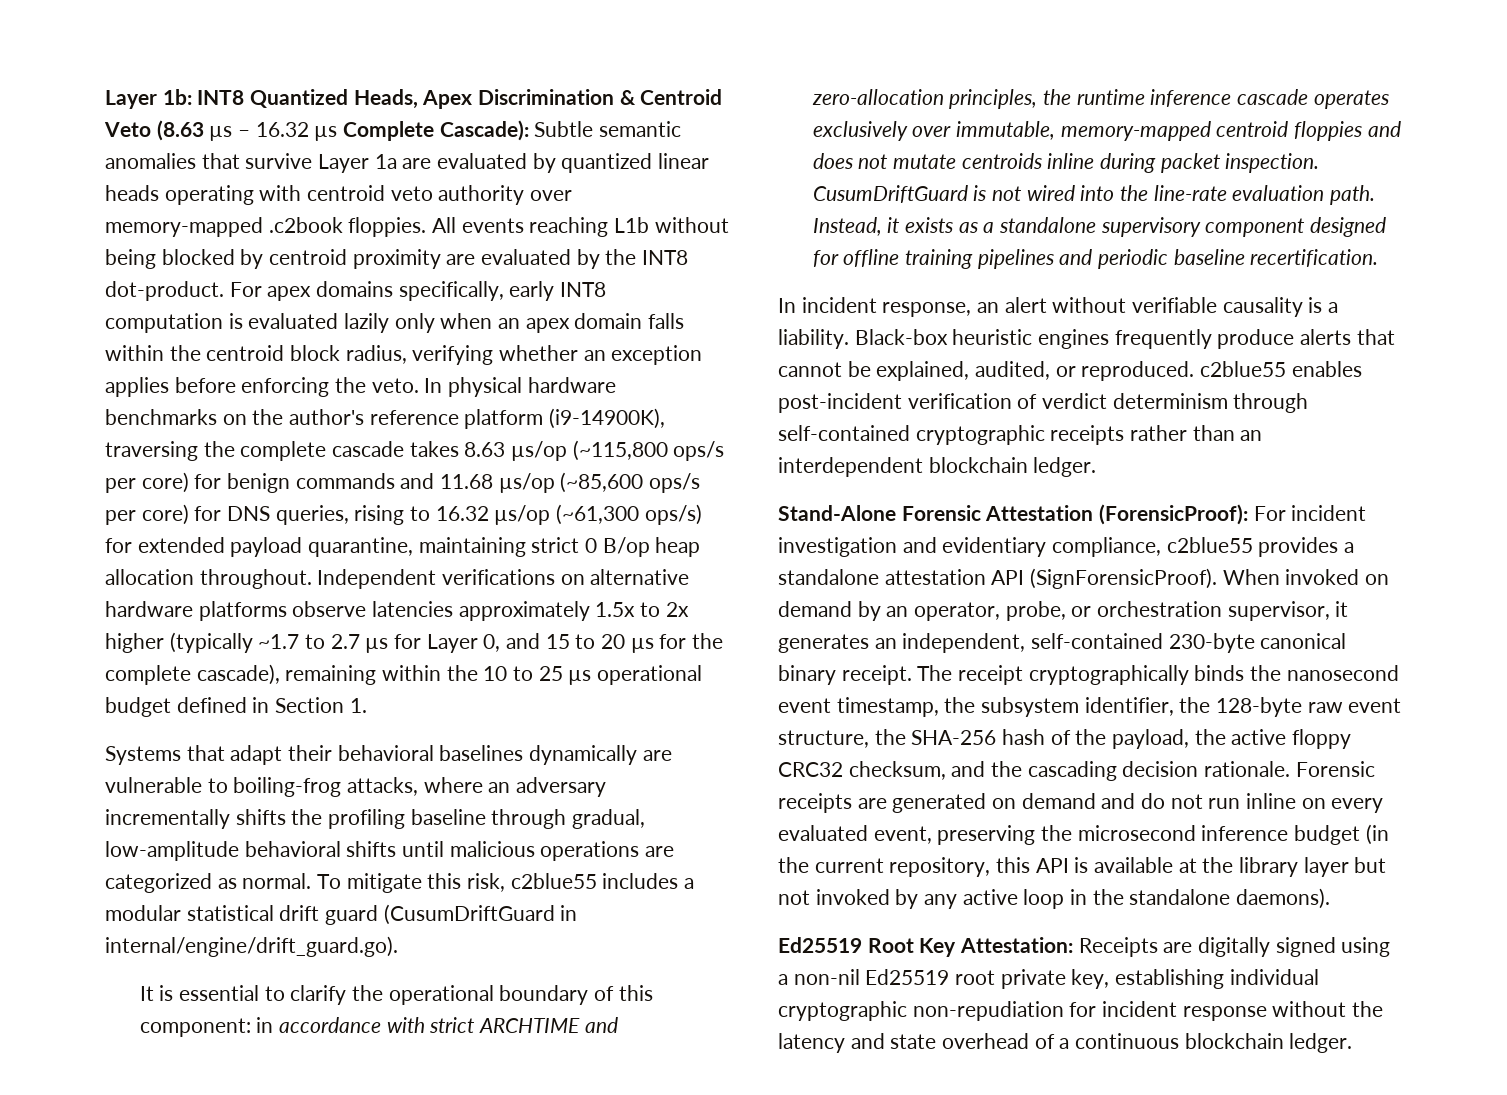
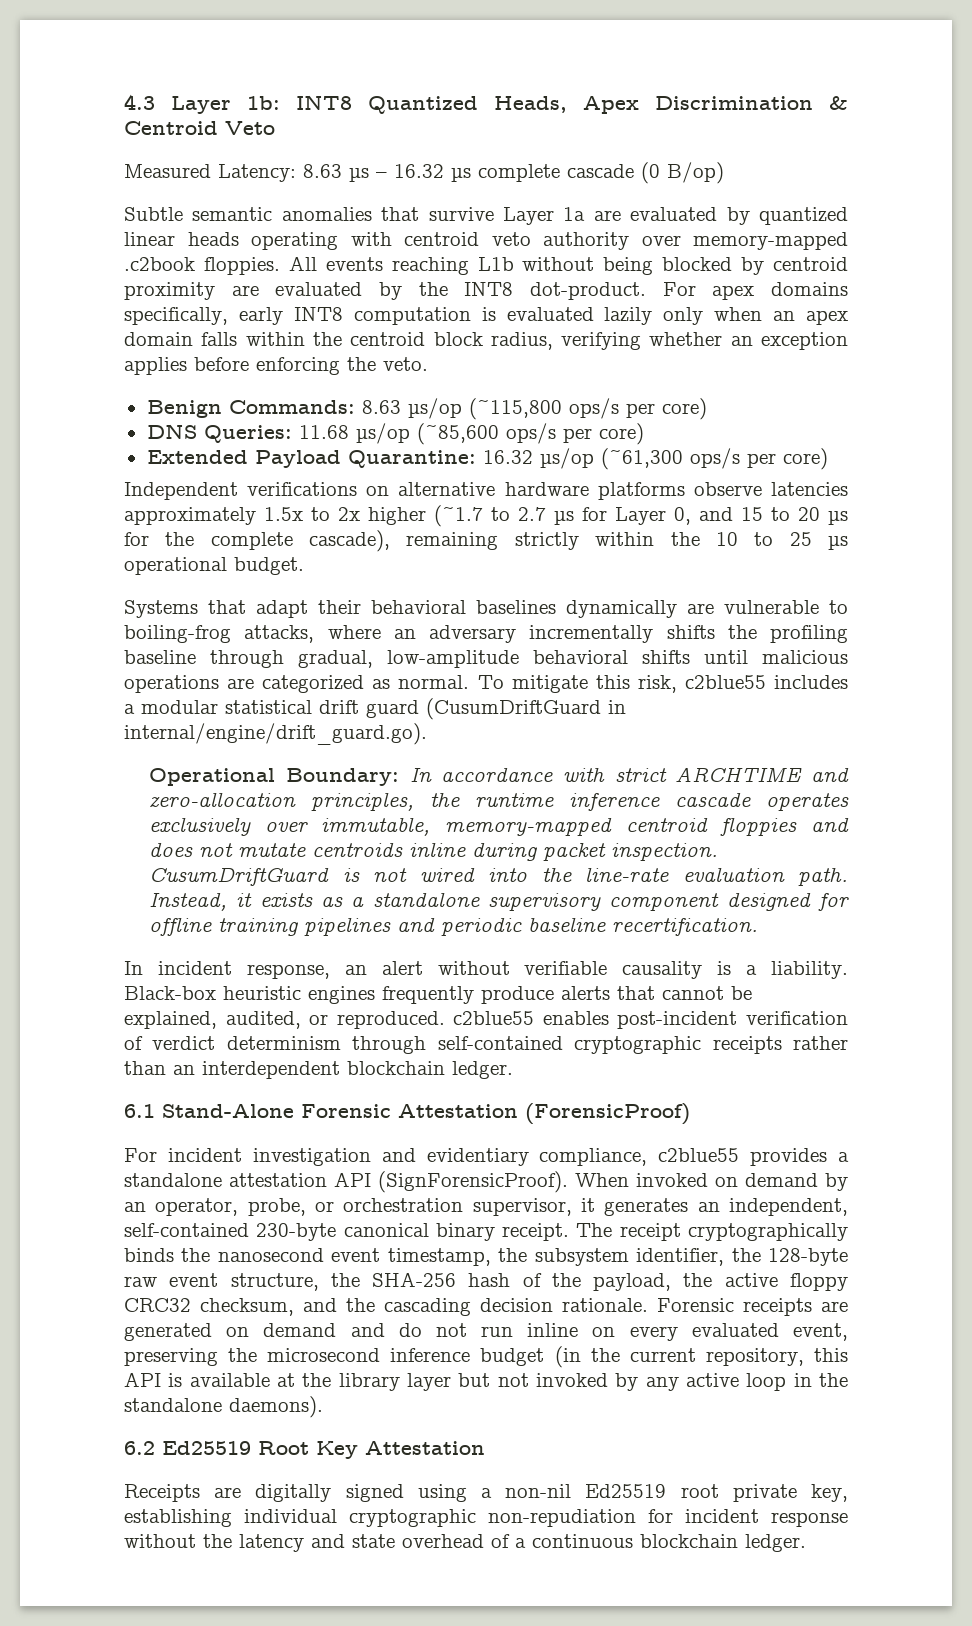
(105, 99) none -> [124,94,155,110] 4.3
[156,120,204,141] (8.63 -> [124,164,342,182] // Measured Latency: 8.63
[343,120,529,141] Complete Cascade): -> [478,162,724,184] complete cascade (0 B/op) //
[424,377,616,397] [105,408,666,429] [105,441,459,461] In physical hardware benchmarks on the author's reference platform (i9-14900K), traversing the complete cascade takes -> [146,400,355,418] // Benign Commands:
[194,473,435,493] for benign commands and -> [146,424,292,443] // DNS Queries:
[194,504,702,525] [105,537,701,557] [105,569,312,589] for DNS queries, rising to 16.32 µs/op (~61,300 ops/s) for extended payload quarantine, maintaining strict 0 B/op heap allocation throughout. -> [146,448,828,470] // Extended Payload Quarantine: 16.32 µs/op (~61,300 ops/s per core) //
[169,632,300,653] (typically ~1.7 -> [434,505,483,527] (~1.7
(377, 675) none -> [514,532,579,550] strictly
[105,697,367,717] budget defined in Section 1. -> [234,557,304,575] budget.
[139,985,653,1005] [139,1017,274,1037] It is essential to clarify the operational boundary of this component: in -> [149,768,432,786] Operational Boundary: In
(1097, 467) none -> [124,1104,155,1118] 6.1
[1099,504,1249,525] (ForensicProof): -> [525,1103,690,1125] (ForensicProof) //
(1331, 898) none -> [124,1441,155,1455] 6.2
[960,937,1074,953] Attestation: -> [365,1441,485,1455] Attestation //

